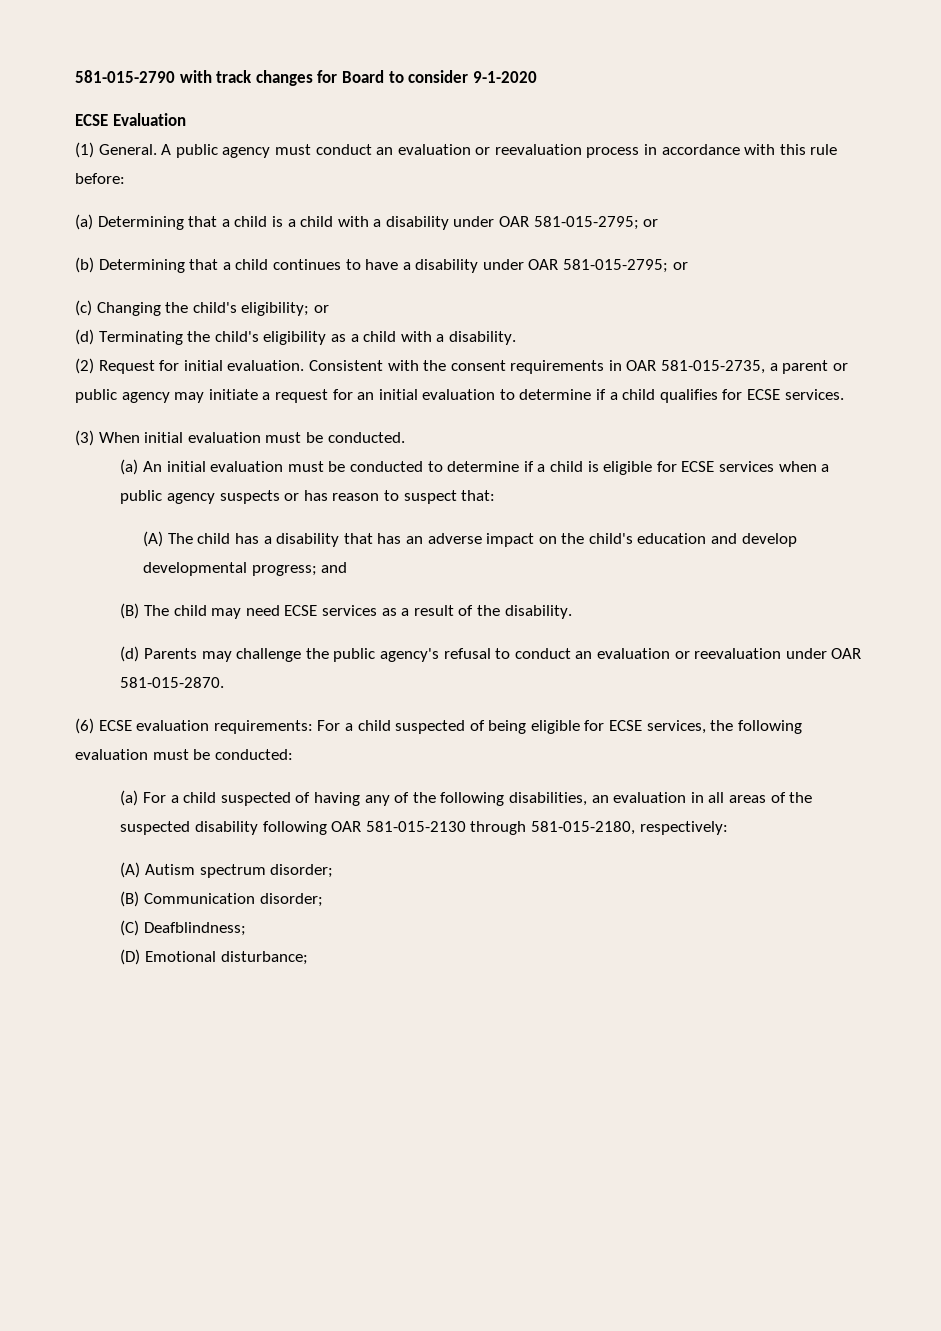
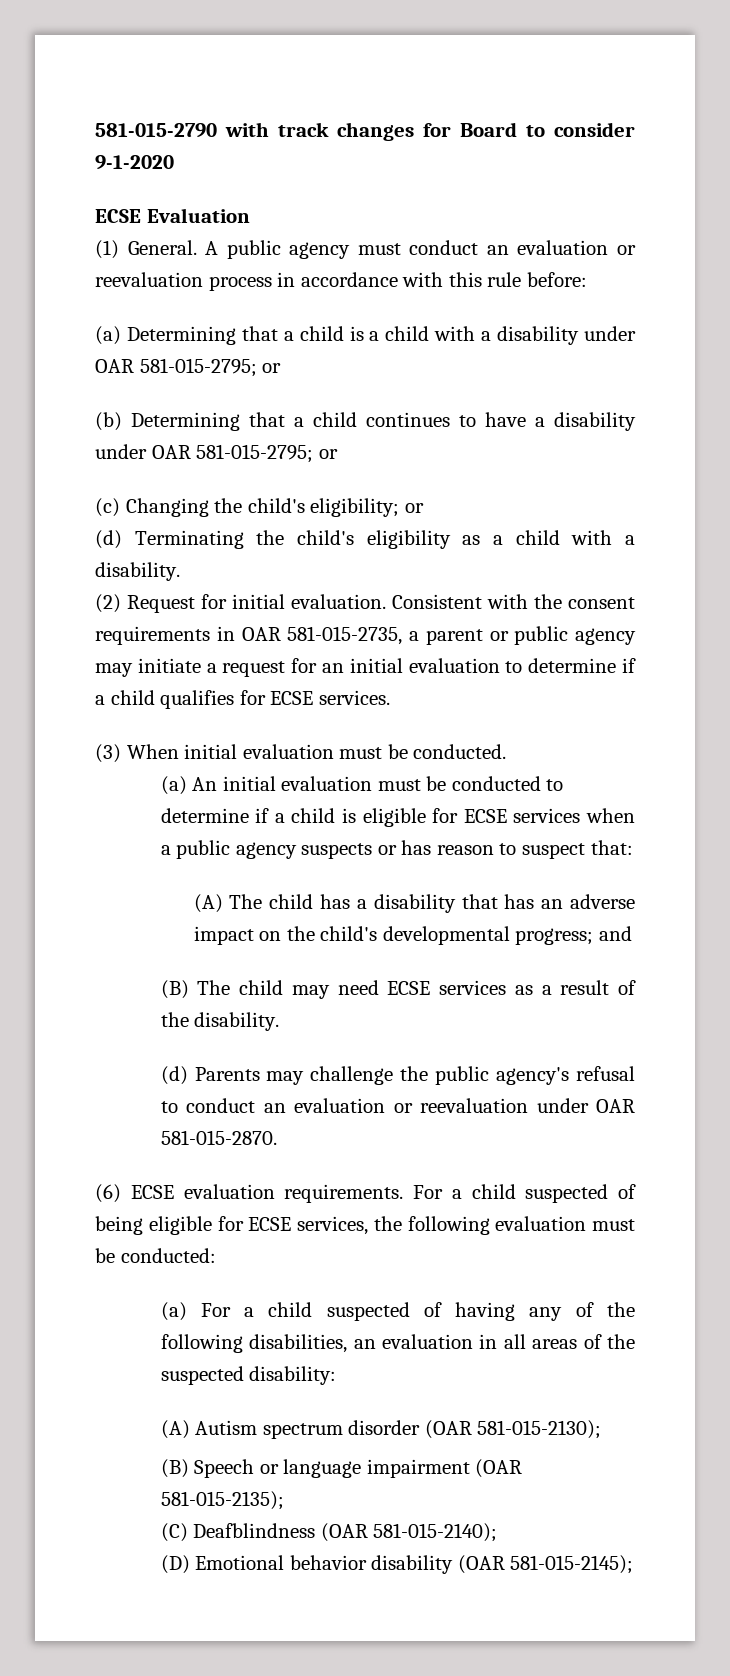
[637,533,797,547] education and develop -> (378, 933) none
[213,720,313,734] requirements: -> [284,1184,404,1203] requirements.
[195,821,728,835] [120,862,334,878] [120,891,323,907] [120,920,247,936] [120,949,308,965] disability following OAR 581-015-2130 through 581-015-2180, respectively: // (A) Autism spectrum disorder; // (B) Communication disorder; // (C) Deafblindness; // (D) Emotional disturbance; -> [249,1366,337,1385] [160,1420,602,1439] [160,1459,523,1478] [160,1491,284,1510] [160,1523,498,1542] [160,1555,634,1574] disability: // (A) Autism spectrum disorder (OAR 581-015-2130); // (B) Speech or language impairment (OAR 581-015-2135); // (C) Deafblindness (OAR 581-015-2140); // (D) Emotional behavior disability (OAR 581-015-2145);

